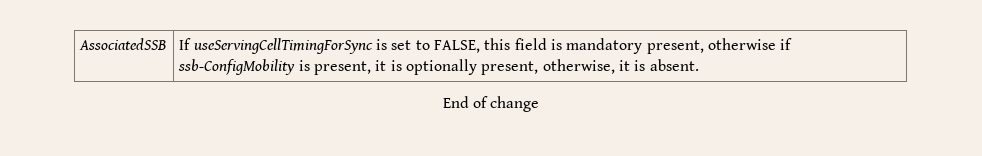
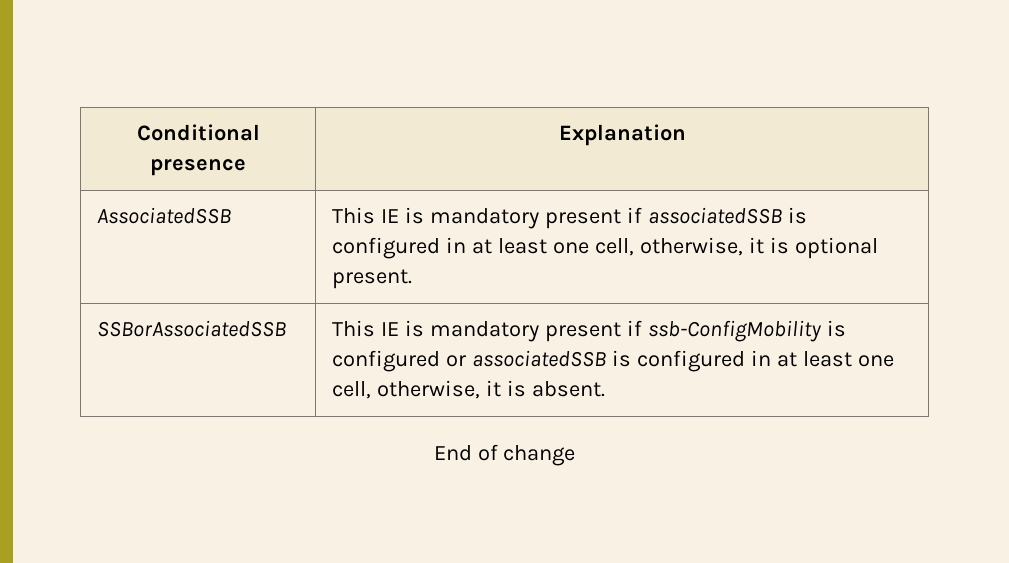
[79,38,167,50] [179,38,793,54] [178,59,539,75] AssociatedSSB | If useServingCellTimingForSync is set to FALSE, this field is mandatory present, otherwise if ssb-ConfigMobility is present, it is optionally present, -> [136,124,260,141] [150,159,246,176] [558,124,686,146] [97,207,232,224] [332,207,807,229] [332,237,878,259] [332,269,413,289] [97,320,287,337] [332,320,846,342] [332,350,894,372] [332,381,372,399] Conditional presence | Explanation // AssociatedSSB | This IE is mandatory present if associatedSSB is configured in at least one cell, otherwise, it is optional present. // SSBorAssociatedSSB | This IE is mandatory present if ssb-ConfigMobility is configured or associatedSSB is configured in at least one cell,

